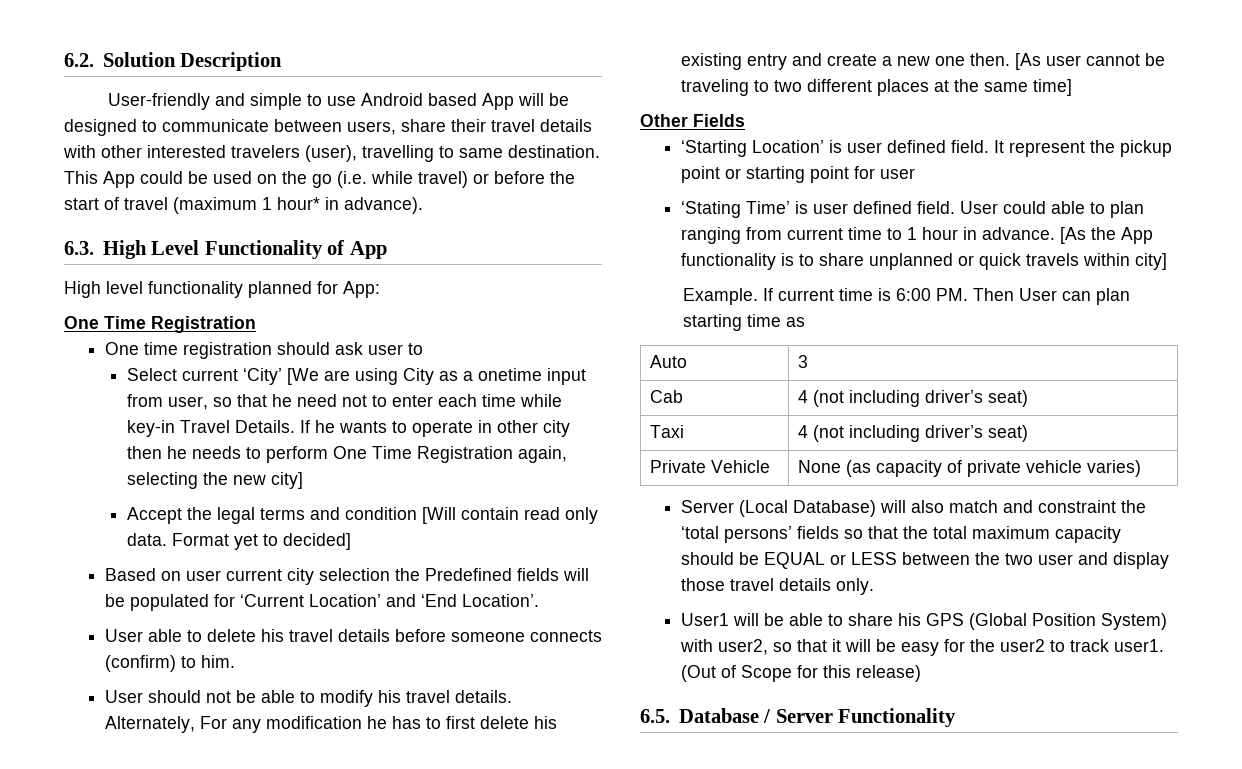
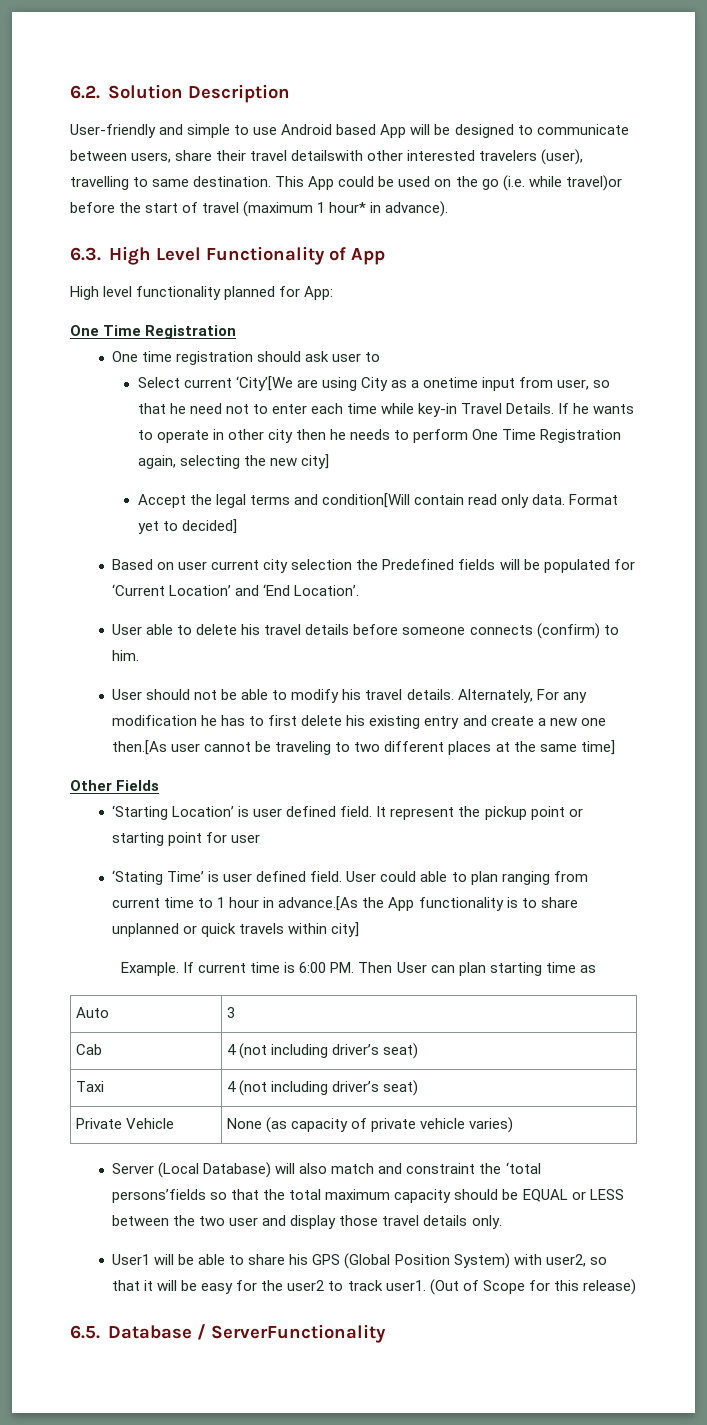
[540,119,592,132] [63,145,96,158] details with -> [291,150,364,161] detailswith
[418,171,489,188] travel) or -> [565,175,622,191] travel)or
[242,368,319,385] ‘City’ [We -> [235,376,293,391] ‘City’[We
[344,507,456,524] condition [Will -> [321,493,410,508] condition[Will
[969,53,1041,70] then. [As -> [112,740,168,755] then.[As
[981,227,1086,244] advance. [As -> [278,896,359,911] advance.[As
[723,526,839,543] persons’ fields -> [112,1189,207,1203] persons’fields
[775,708,957,727] Server Functionality -> [210,1324,386,1343] ServerFunctionality

